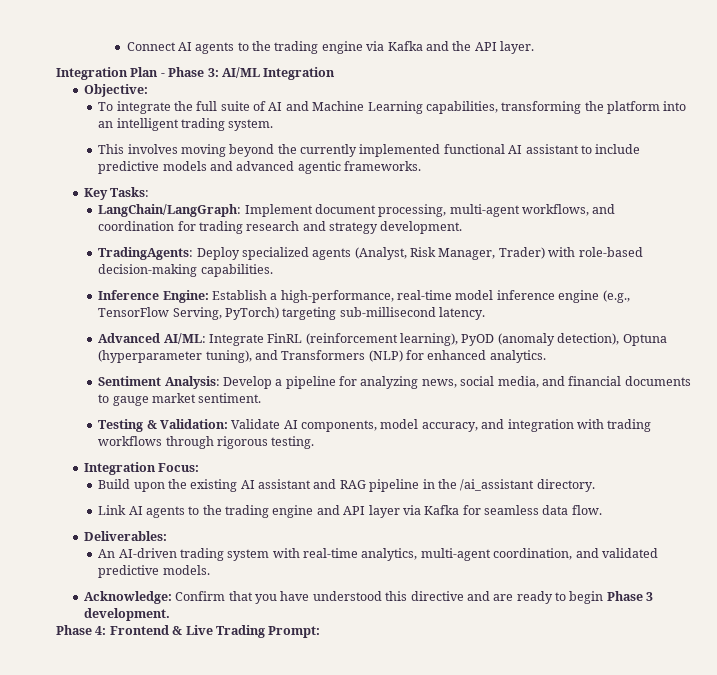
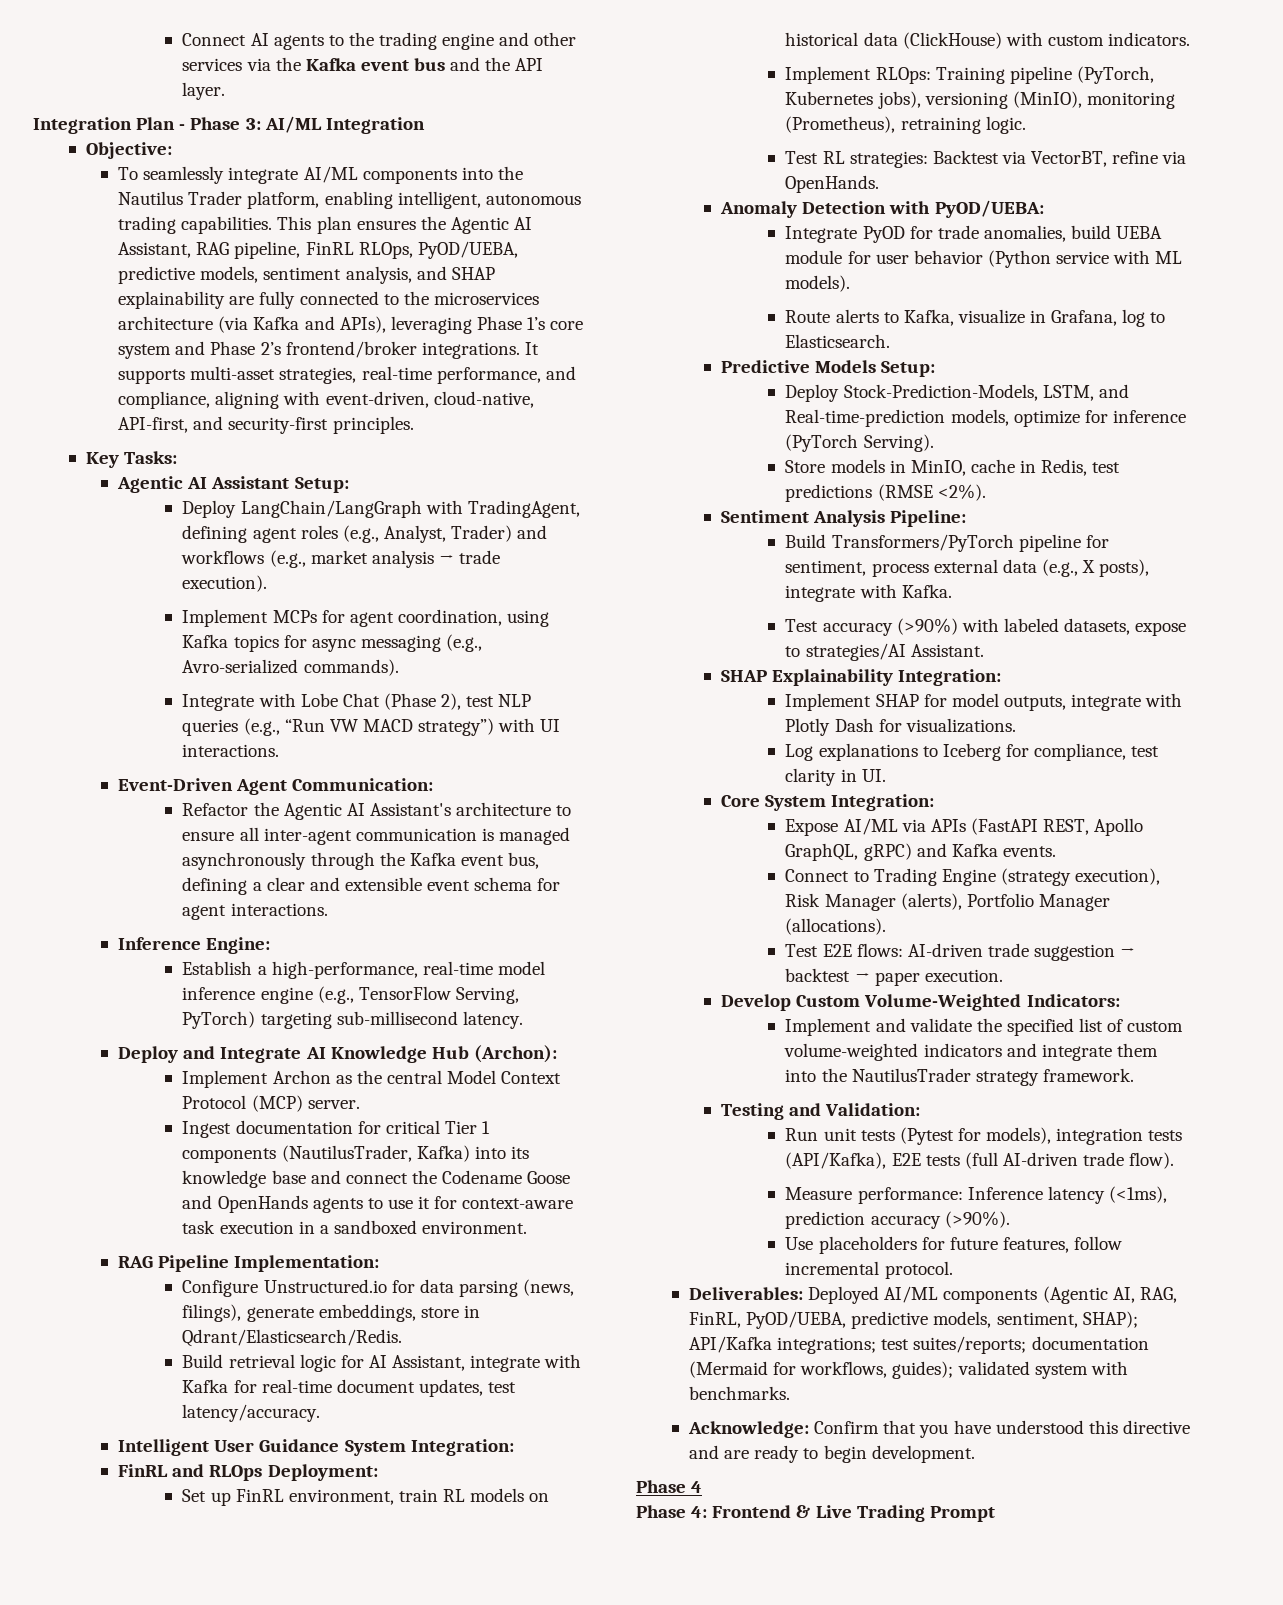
[366,41,423,51] via Kafka -> [499,32,577,46] [182,57,446,71] and other services via the Kafka event bus
[116,101,687,114] [98,118,274,131] [98,144,641,157] [98,161,421,174] [83,187,150,200] [98,204,616,217] [98,221,463,234] [98,247,643,260] [98,264,273,277] integrate the full suite of AI and Machine Learning capabilities, transforming the platform into an intelligent trading system. // This involves moving beyond the currently implemented functional AI assistant to include predictive models and advanced agentic frameworks. // Key Tasks: // LangChain/LangGraph: Implement document processing, multi-agent workflows, and coordination for trading research and strategy development. // TradingAgents: Deploy specialized agents (Analyst, Risk Manager, Trader) with role-based decision-making capabilities. -> [143,166,523,184] [118,191,581,209] [118,216,533,234] [118,241,518,259] [118,266,495,284] [118,291,539,309] [118,316,584,334] [118,341,539,359] [118,366,576,384] [118,391,534,409] [118,416,414,434] [86,451,178,468] [117,476,349,493] [182,500,580,518] [182,525,548,543] [181,550,501,568] [182,575,268,592] [182,609,550,627] [182,634,483,652] [182,659,399,676] [182,693,532,711] [182,718,561,736] [182,744,280,757] [118,778,434,795] [182,802,572,820] [182,827,571,845] [182,852,540,870] [182,877,561,895] [182,903,328,920] seamlessly integrate AI/ML components into the Nautilus Trader platform, enabling intelligent, autonomous trading capabilities. This plan ensures the Agentic AI Assistant, RAG pipeline, FinRL RLOps, PyOD/UEBA, predictive models, sentiment analysis, and SHAP explainability are fully connected to the microservices architecture (via Kafka and APIs), leveraging Phase 1’s core system and Phase 2’s frontend/broker integrations. It supports multi-asset strategies, real-time performance, and compliance, aligning with event-driven, cloud-native, API-first, and security-first principles. // Key Tasks: // Agentic AI Assistant Setup: // Deploy LangChain/LangGraph with TradingAgent, defining agent roles (e.g., Analyst, Trader) and workflows (e.g., market analysis → trade execution). // Implement MCPs for agent coordination, using Kafka topics for async messaging (e.g., Avro-serialized commands). // Integrate with Lobe Chat (Phase 2), test NLP queries (e.g., “Run VW MACD strategy”) with UI interactions. // Event-Driven Agent Communication: // Refactor the Agentic AI Assistant's architecture to ensure all inter-agent communication is managed asynchronously through the Kafka event bus, defining a clear and extensible event schema for agent interactions.
(209, 296) none -> (271, 945) //
[98,333,667,346] [98,350,546,363] [98,376,691,389] [98,393,262,406] Advanced AI/ML: Integrate FinRL (reinforcement learning), PyOD (anomaly detection), Optuna (hyperparameter tuning), and Transformers (NLP) for enhanced analytics. // Sentiment Analysis: Develop a pipeline for analyzing news, social media, and financial documents to gauge market sentiment. -> [118,1045,557,1063] [182,1070,562,1088] [182,1095,360,1112] [182,1120,491,1138] [182,1145,529,1163] [182,1170,571,1188] [182,1195,574,1213] [182,1220,528,1234] [118,1255,380,1272] [182,1279,575,1297] [182,1304,480,1322] [182,1329,403,1347] [182,1354,582,1372] [182,1379,517,1397] [182,1404,321,1422] [118,1439,514,1456] [118,1464,378,1481] [182,1488,550,1506] [785,32,1191,49] [785,66,1154,84] [785,91,1175,109] [785,116,1026,134] [785,150,1187,168] [785,175,880,193] [720,200,1044,218] [785,225,1163,243] [785,250,1183,268] [785,275,851,292] [785,309,1166,327] [785,334,891,348] [721,360,936,377] [785,384,1129,402] [785,409,1186,427] [785,434,934,452] [785,459,1121,476] [785,484,986,502] [721,510,967,527] [785,534,1109,552] [785,559,1150,577] [785,584,952,602] [785,618,1187,636] [785,643,984,661] [721,669,1002,686] [785,693,1183,711] [785,718,1016,736] [785,743,1160,761] [785,768,886,786] [721,794,935,811] [785,818,1144,836] [785,843,1056,861] [785,868,1161,886] [785,893,1110,911] [785,918,887,935] [785,943,1136,961] [785,968,1003,986] [721,994,1120,1011] [785,1018,1184,1036] [784,1043,1158,1061] [785,1068,1134,1086] Deploy and Integrate AI Knowledge Hub (Archon): // Implement Archon as the central Model Context Protocol (MCP) server. // Ingest documentation for critical Tier 1 components (NautilusTrader, Kafka) into its knowledge base and connect the Codename Goose and OpenHands agents to use it for context-aware task execution in a sandboxed environment. // RAG Pipeline Implementation: // Configure Unstructured.io for data parsing (news, filings), generate embeddings, store in Qdrant/Elasticsearch/Redis. // Build retrieval logic for AI Assistant, integrate with Kafka for real-time document updates, test latency/accuracy. // Intelligent User Guidance System Integration: // FinRL and RLOps Deployment: // Set up FinRL environment, train RL models on historical data (ClickHouse) with custom indicators. // Implement RLOps: Training pipeline (PyTorch, Kubernetes jobs), versioning (MinIO), monitoring (Prometheus), retraining logic. // Test RL strategies: Backtest via VectorBT, refine via OpenHands. // Anomaly Detection with PyOD/UEBA: // Integrate PyOD for trade anomalies, build UEBA module for user behavior (Python service with ML models). // Route alerts to Kafka, visualize in Grafana, log to Elasticsearch. // Predictive Models Setup: // Deploy Stock-Prediction-Models, LSTM, and Real-time-prediction models, optimize for inference (PyTorch Serving). // Store models in MinIO, cache in Redis, test predictions (RMSE <2%). // Sentiment Analysis Pipeline: // Build Transformers/PyTorch pipeline for sentiment, process external data (e.g., X posts), integrate with Kafka. // Test accuracy (>90%) with labeled datasets, expose to strategies/AI Assistant. // SHAP Explainability Integration: // Implement SHAP for model outputs, integrate with Plotly Dash for visualizations. // Log explanations to Iceberg for compliance, test clarity in UI. // Core System Integration: // Expose AI/ML via APIs (FastAPI REST, Apollo GraphQL, gRPC) and Kafka events. // Connect to Trading Engine (strategy execution), Risk Manager (alerts), Portfolio Manager (allocations). // Test E2E flows: AI-driven trade suggestion → backtest → paper execution. // Develop Custom Volume-Weighted Indicators: // Implement and validate the specified list of custom volume-weighted indicators and integrate them into the NautilusTrader strategy framework.
[146,420,157,429] & -> [789,1103,822,1116] and
[231,419,652,432] [98,436,315,449] [83,462,200,475] [98,479,595,492] [98,505,602,518] [83,531,167,541] [98,548,658,561] [98,565,210,578] Validate AI components, model accuracy, and integration with trading workflows through rigorous testing. // Integration Focus: // Build upon the existing AI assistant and RAG pipeline in the /ai_assistant directory. // Link AI agents to the trading engine and API layer via Kafka for seamless data flow. // Deliverables: // An AI-driven trading system with real-time analytics, multi-agent coordination, and validated predictive models. -> [785,1127,1183,1145] [785,1152,1175,1169] [785,1186,1167,1204] [785,1211,1010,1229] [785,1236,1123,1254] [785,1261,953,1279] [689,1286,1177,1304] [689,1311,1138,1329] [689,1336,1149,1354] [689,1361,1128,1379] [689,1386,791,1400] // Run unit tests (Pytest for models), integration tests (API/Kafka), E2E tests (full AI-driven trade flow). // Measure performance: Inference latency (<1ms), prediction accuracy (>90%). // Use placeholders for future features, follow incremental protocol. // Deliverables: Deployed AI/ML components (Agentic AI, RAG, FinRL, PyOD/UEBA, predictive models, sentiment, SHAP); API/Kafka integrations; test suites/reports; documentation (Mermaid for workflows, guides); validated system with benchmarks.
[606,591,654,601] [83,608,170,621] Phase 3 development. -> [871,1445,975,1463] [636,1480,703,1493] development. // Phase 4
[268,626,321,638] Prompt: -> [929,1506,995,1522] Prompt

